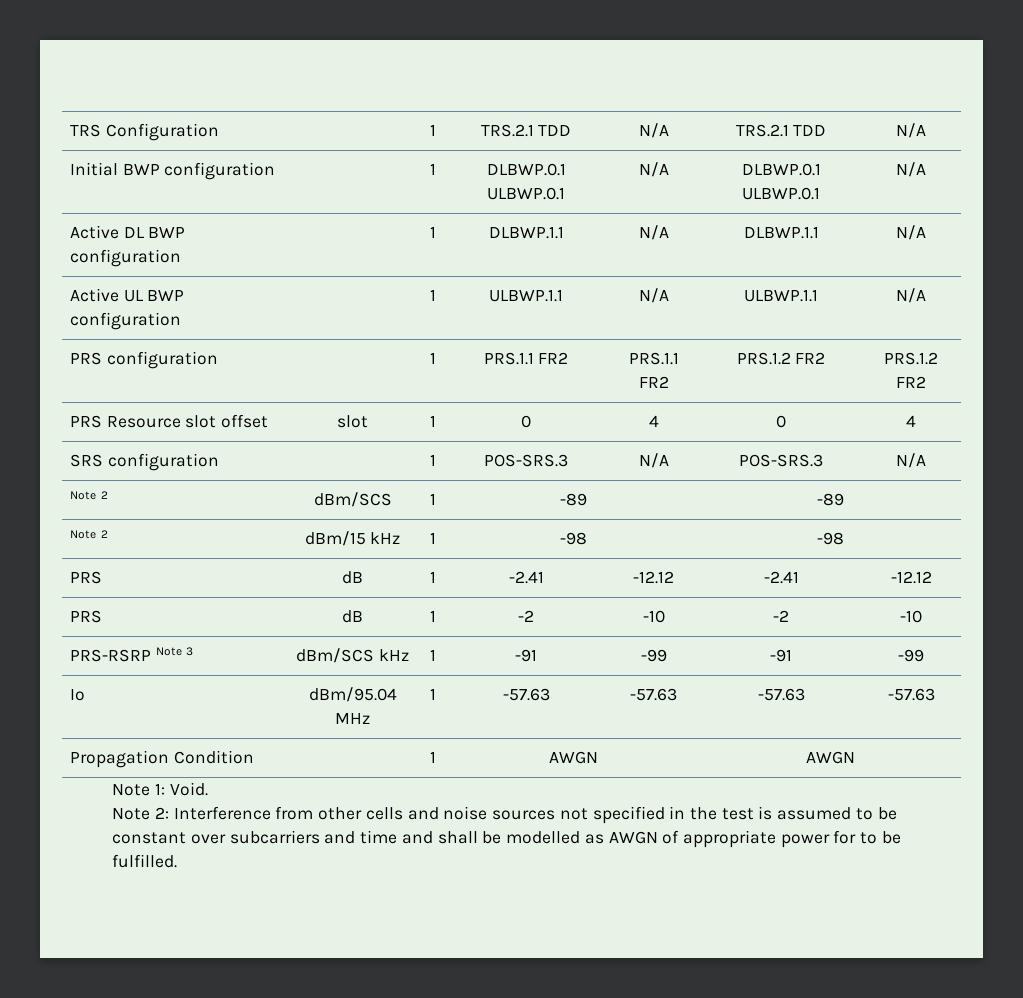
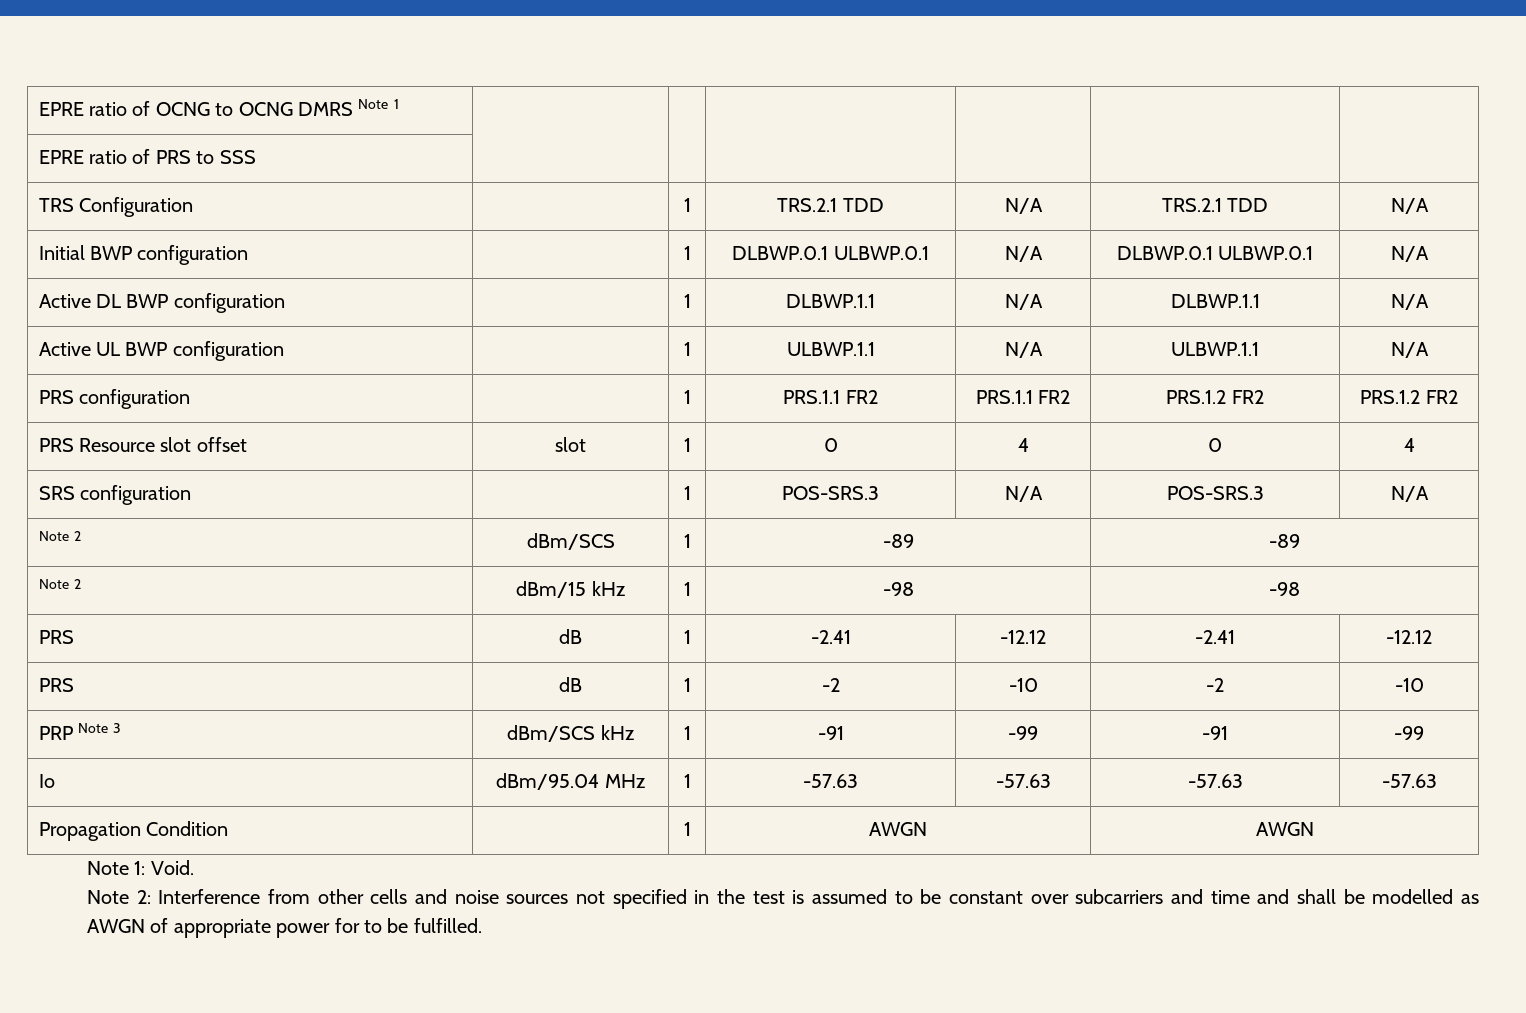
(69, 130) none -> [38,99,399,116] [38,149,256,164] EPRE ratio of OCNG to OCNG DMRS Note 1 | | | | | | // EPRE ratio of PRS to SSS | | | | | | //
[69,649,151,662] PRS-RSRP -> [38,726,73,740] PRP

